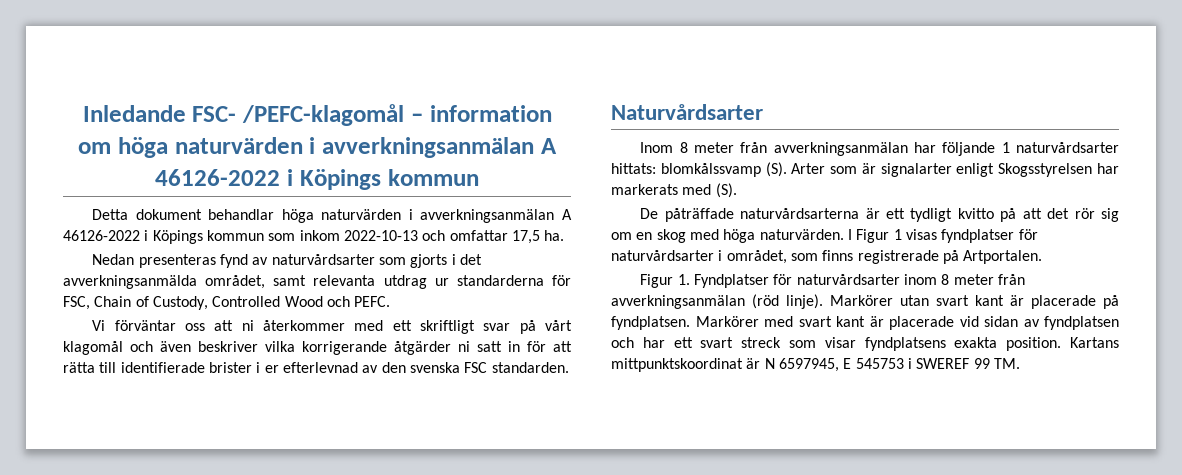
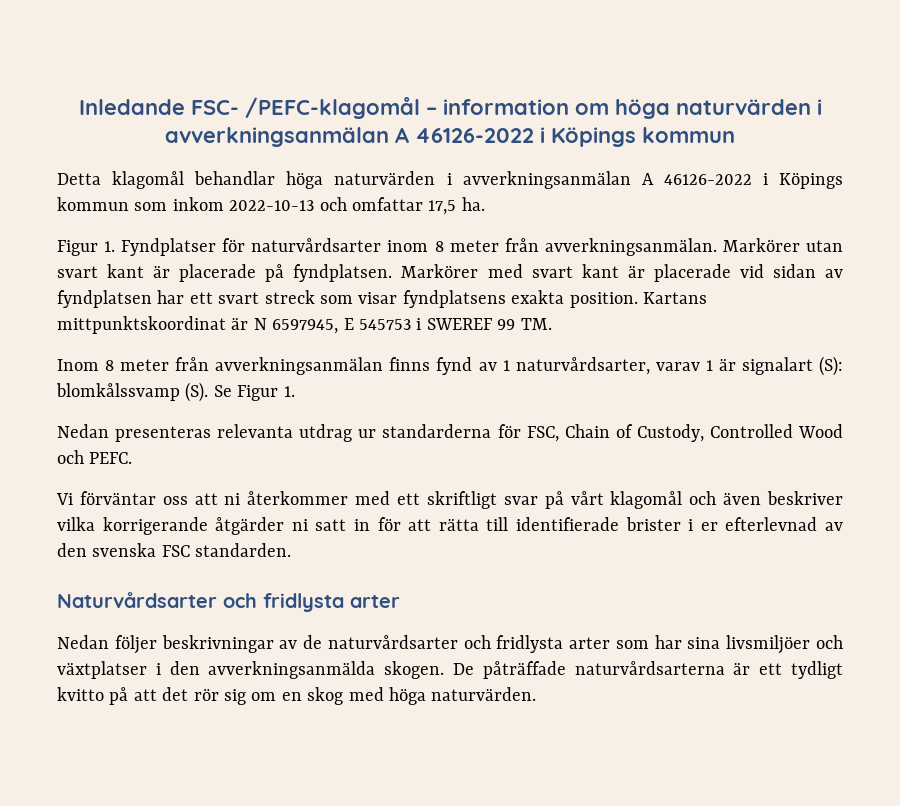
[135,209,202,220] dokument -> [112,171,185,189] klagomål
[92,254,482,268] [63,275,307,289] Nedan presenteras fynd av naturvårdsarter som gjorts i det avverkningsanmälda området, samt -> [57,238,844,256] [57,264,843,282] [57,290,707,308] [57,316,552,334] [57,356,843,376] [56,382,295,402] [57,424,212,442] Figur 1. Fyndplatser för naturvårdsarter inom 8 meter från avverkningsanmälan. Markörer utan svart kant är placerade på fyndplatsen. Markörer med svart kant är placerade vid sidan av fyndplatsen har ett svart streck som visar fyndplatsens exakta position. Kartans mittpunktskoordinat är N 6597945, E 545753 i SWEREF 99 TM. // Inom 8 meter från avverkningsanmälan finns fynd av 1 naturvårdsarter, varav 1 är signalart (S): blomkålssvamp (S). Se Figur 1. // Nedan presenteras
[640,142,1119,156] [611,162,1119,177] [611,183,737,198] // Inom 8 meter från avverkningsanmälan har följande 1 naturvårdsarter hittats: blomkålssvamp (S). Arter som är signalarter enligt Skogsstyrelsen har markerats med (S). // -> [223,593,400,612] [57,635,843,654] [57,661,445,679] och fridlysta arter // Nedan följer beskrivningar av de naturvårdsarter och fridlysta arter som har sina livsmiljöer och växtplatser i den avverkningsanmälda skogen.
[847,229,1038,243] [611,250,1043,264] [640,274,1025,288] [611,294,1119,309] [611,316,1119,330] [611,337,1119,351] [611,358,1020,372] I Figur 1 visas fyndplatser för naturvårdsarter i området, som finns registrerade på Artportalen. // Figur 1. Fyndplatser för naturvårdsarter inom 8 meter från avverkningsanmälan (röd linje). Markörer utan svart kant är placerade på fyndplatsen. Markörer med svart kant är placerade vid sidan av fyndplatsen och har ett svart streck som visar fyndplatsens exakta position. Kartans mittpunktskoordinat är N 6597945, E 545753 i SWEREF 99 TM. -> (537, 694) none

